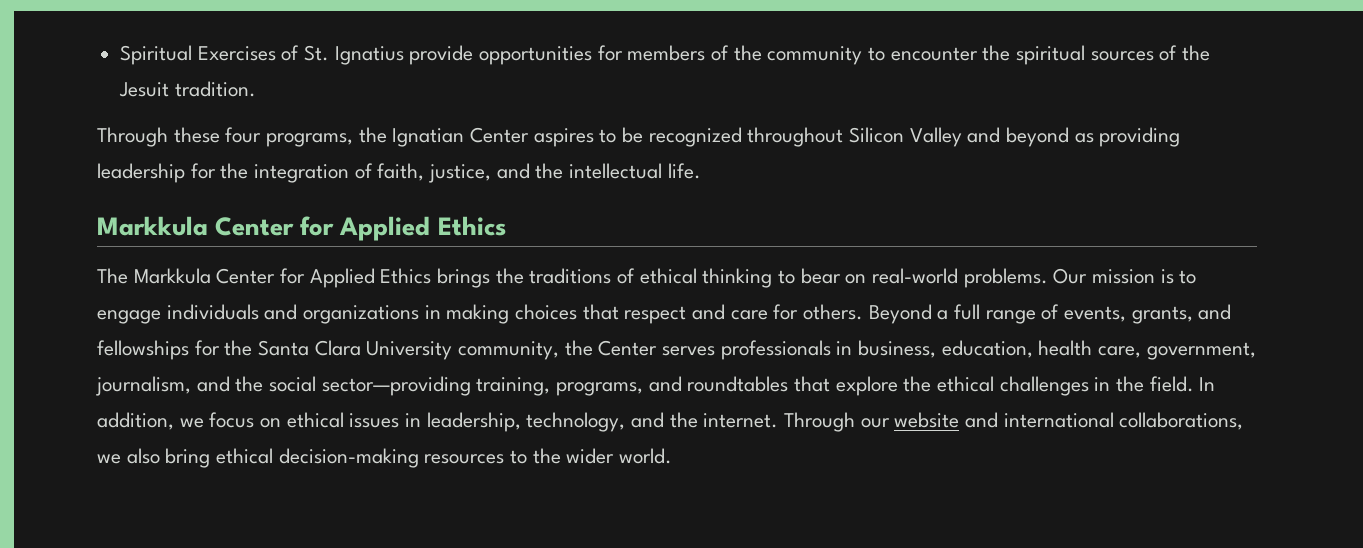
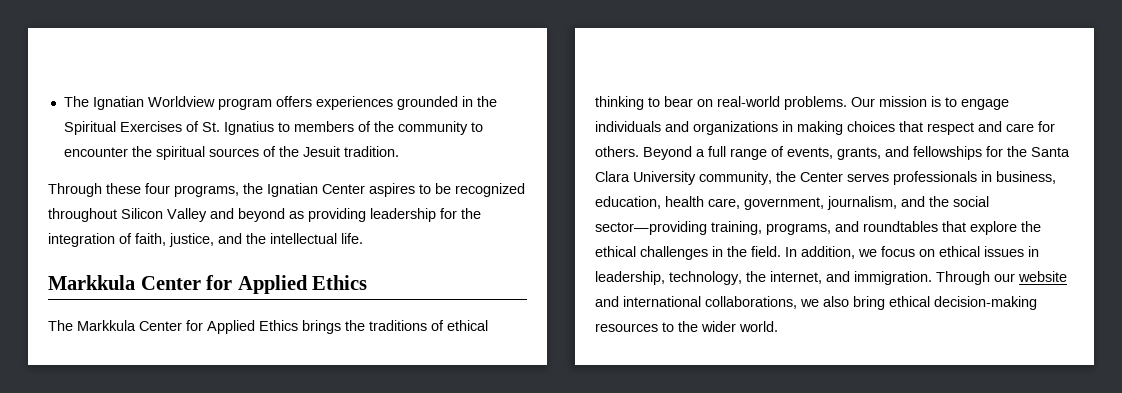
(120, 55) none -> [63,96,497,110] The Ignatian Worldview program offers experiences grounded in the
[409,45,623,65] provide opportunities for -> [277,122,290,132] to
[631,412,779,428] and the internet. -> [746,271,932,285] the internet, and immigration.

